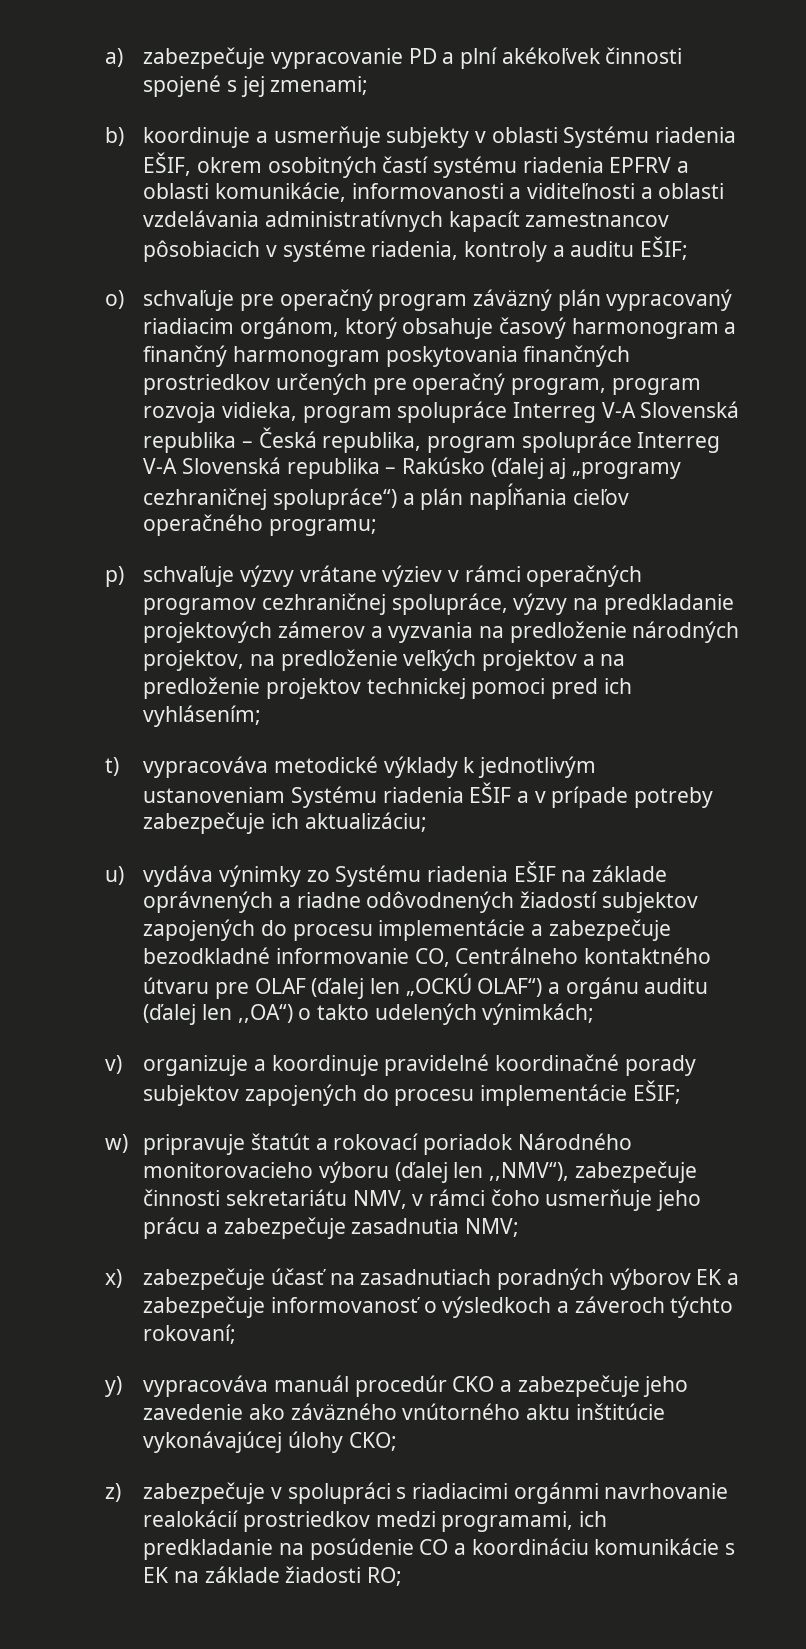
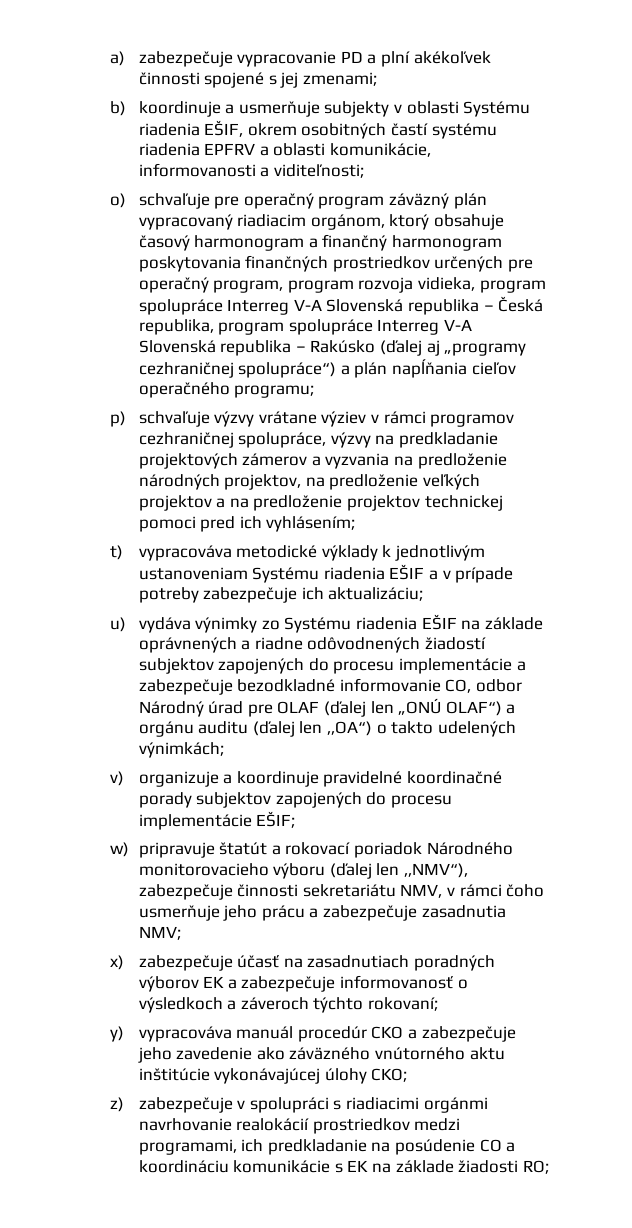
[526,183,725,199] [143,210,670,232] [143,236,688,262] viditeľnosti a oblasti vzdelávania administratívnych kapacít zamestnancov pôsobiacich v systéme riadenia, kontroly a auditu EŠIF; -> [273,164,364,178] viditeľnosti;
[526,565,643,587] operačných -> (426, 417) none
[455,947,711,964] [143,977,210,994] Centrálneho kontaktného útvaru -> [476,679,523,692] [138,701,244,717] odbor Národný úrad
[405,973,472,996] „OCKÚ -> [398,698,442,715] „ONÚ

